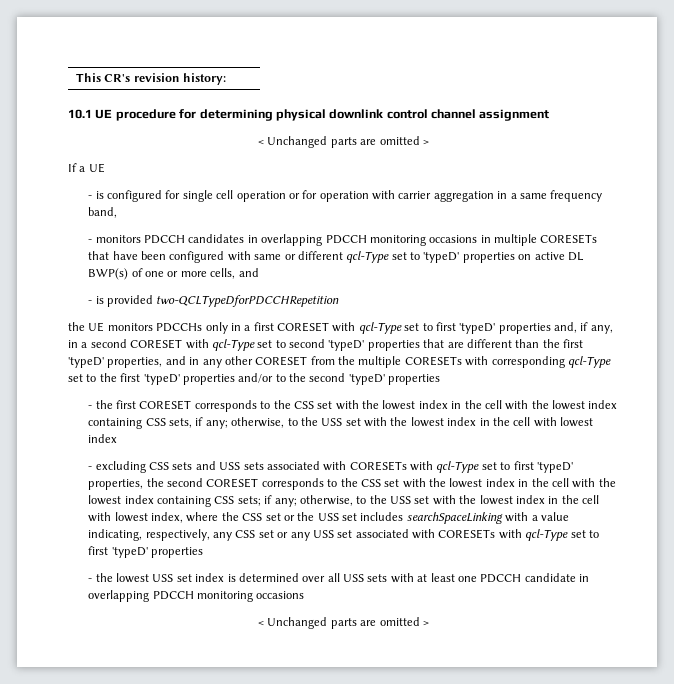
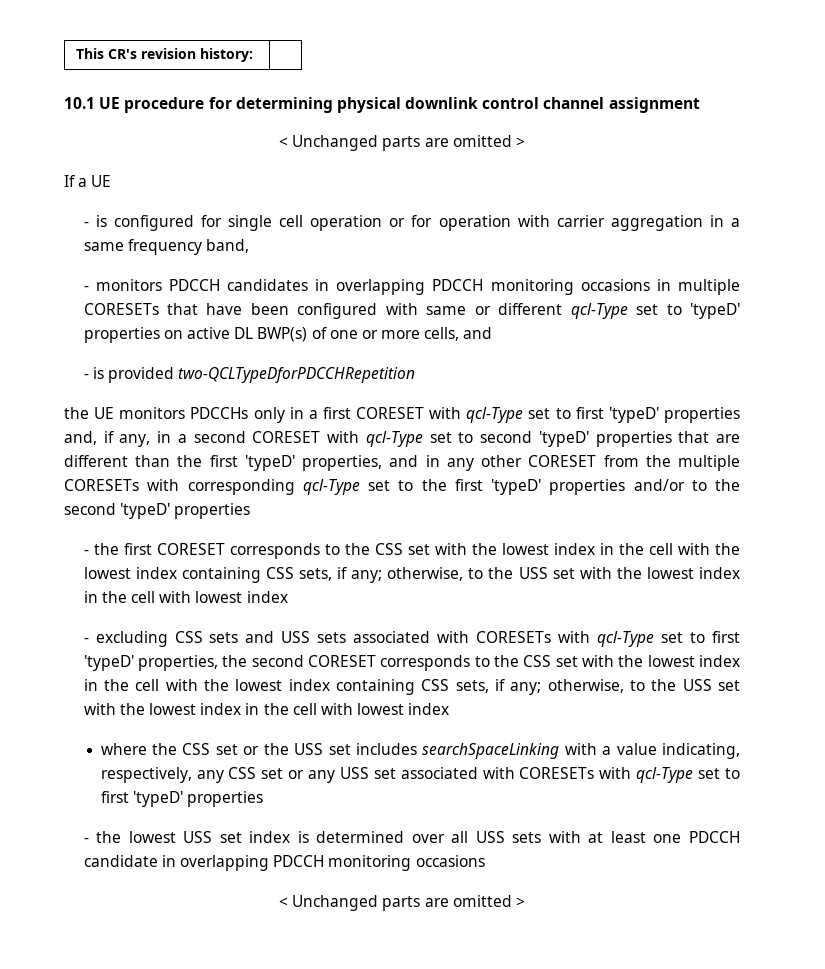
[237,496,261,506] sets; -> [455,680,489,693] sets,
[151,512,184,523] index, -> [408,703,450,715] index //

